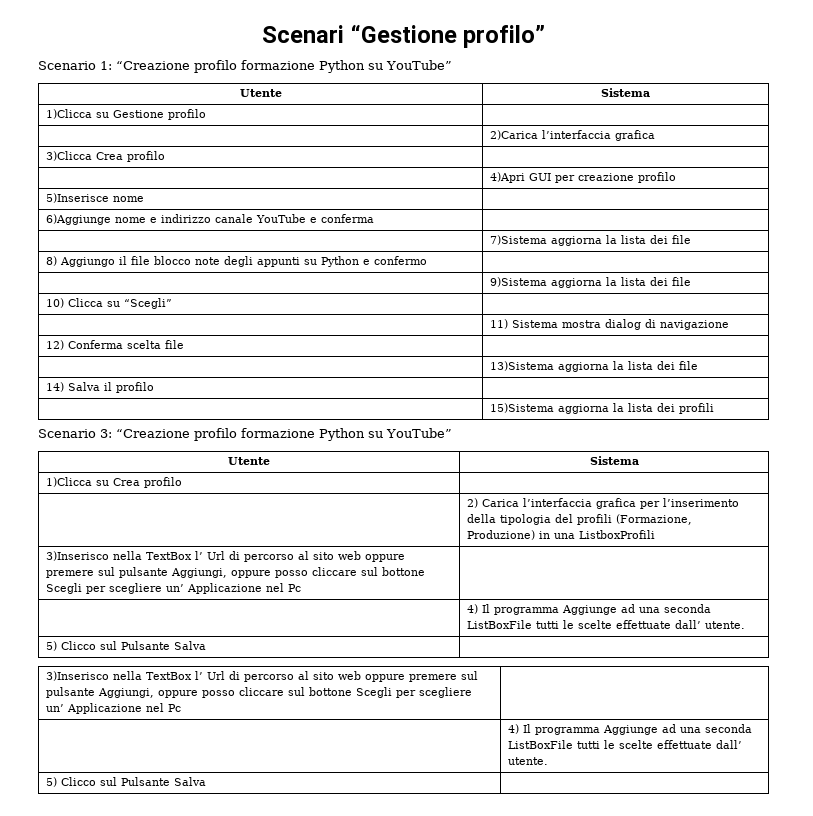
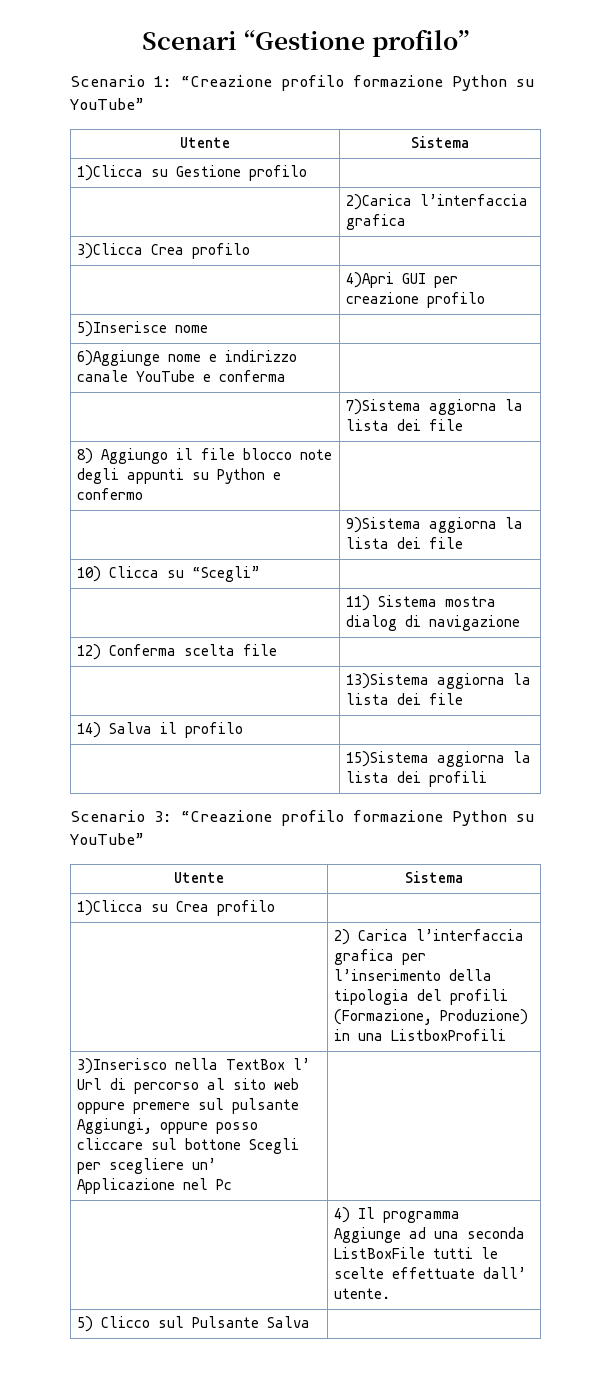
[45,671,478,682] [45,687,472,698] [45,703,181,714] [507,724,752,735] [507,740,742,749] [507,757,548,765] [45,777,206,787] // 3)Inserisco nella TextBox l’ Url di percorso al sito web oppure premere sul pulsante Aggiungi, oppure posso cliccare sul bottone Scegli per scegliere un’ Applicazione nel Pc | // | 4) Il programma Aggiunge ad una seconda ListBoxFile tutti le scelte effettuate dall’ utente. // 5) Clicco sul Pulsante Salva | -> (310, 1322) none

